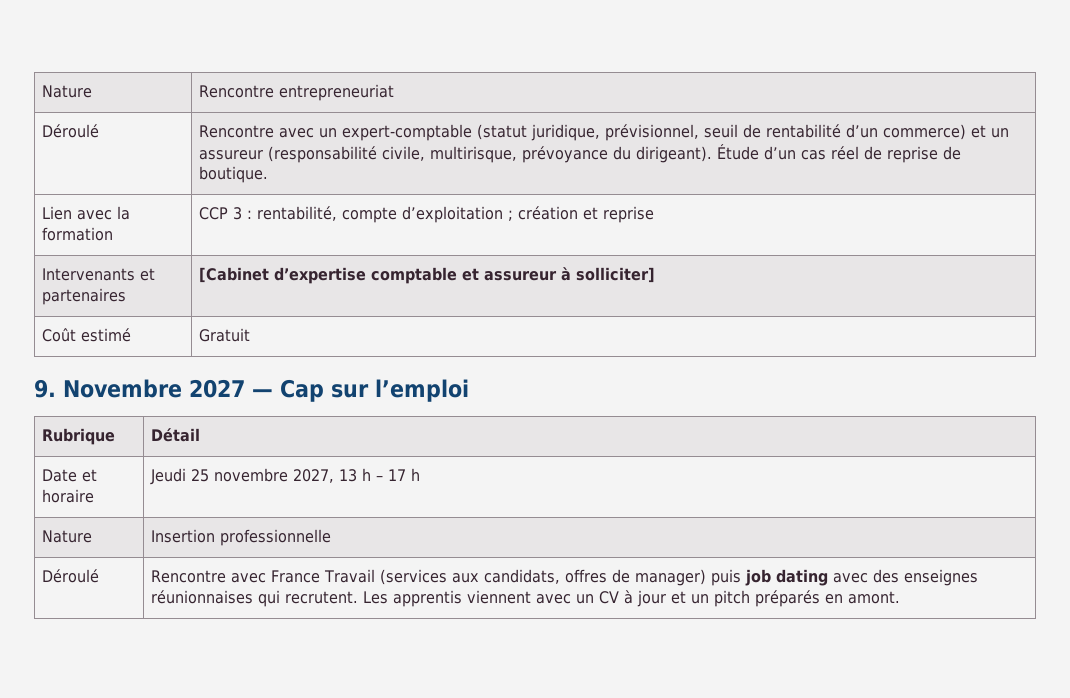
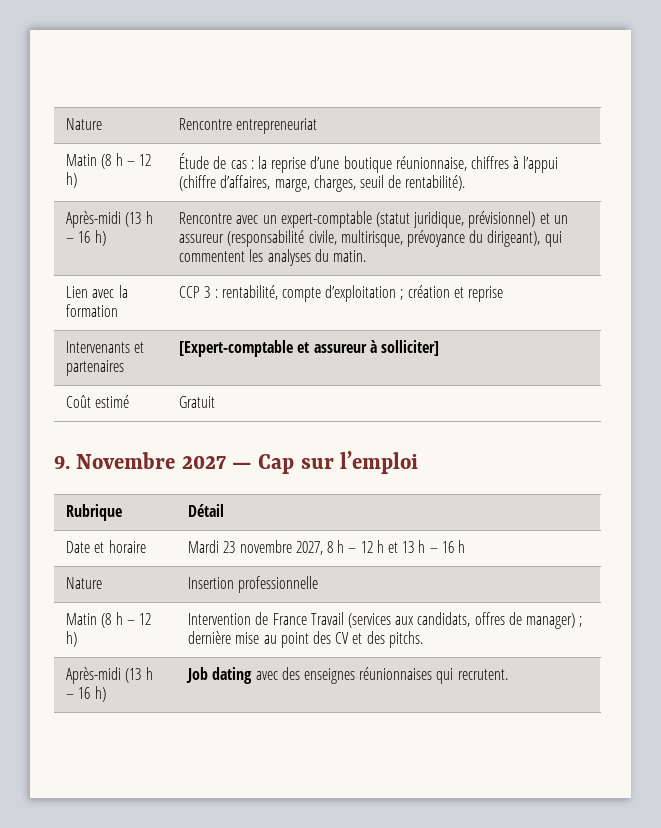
[42,124,100,138] Déroulé -> [66,153,152,169] [66,172,78,188] [179,153,559,173] [179,175,466,192] [66,211,153,228] [66,230,106,246] Matin (8 h – 12 h) | Étude de cas : la reprise d’une boutique réunionnaise, chiffres à l’appui (chiffre d’affaires, marge, charges, seuil de rentabilité). // Après-midi (13 h – 16 h)
[605,124,967,141] prévisionnel, seuil de rentabilité d’un commerce) -> [468,211,536,228] prévisionnel)
[636,144,962,163] [199,166,269,183] dirigeant). Étude d’un cas réel de reprise de boutique. -> [487,230,562,247] [179,249,367,266] dirigeant), qui commentent les analyses du matin.
[199,267,458,284] [Cabinet d’expertise comptable -> [179,340,294,357] [Expert-comptable
[150,468,335,485] Jeudi 25 novembre 2027, -> [188,540,398,555] Mardi 23 novembre 2027, 8 h – 12 h et
[388,469,407,481] 17 -> [441,541,454,553] 16
[42,569,100,583] [151,570,267,583] Déroulé | Rencontre avec -> [66,612,152,628] [66,631,78,647] [188,612,269,625] Matin (8 h – 12 h) | Intervention de
[711,569,772,586] puis job -> [579,616,583,627] [188,631,423,648] [66,667,153,684] [66,686,106,702] [186,667,209,683] ; dernière mise au point des CV et des pitchs. // Après-midi (13 h – 16 h) | Job
[363,590,901,607] Les apprentis viennent avec un CV à jour et un pitch préparés en amont. -> (508, 674) none

